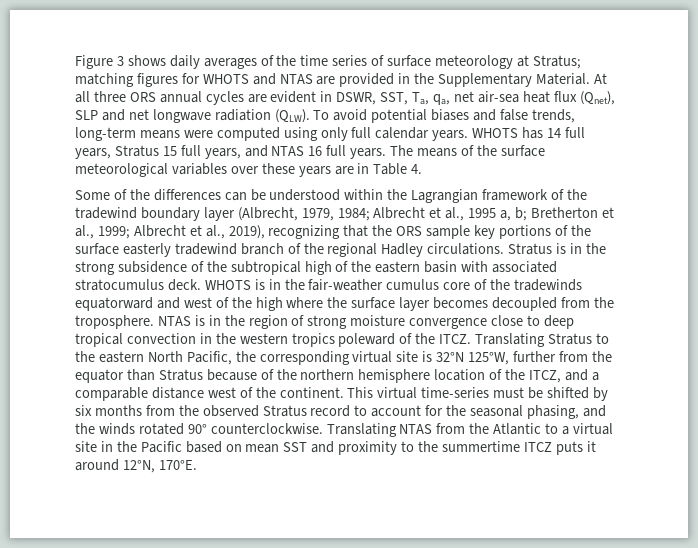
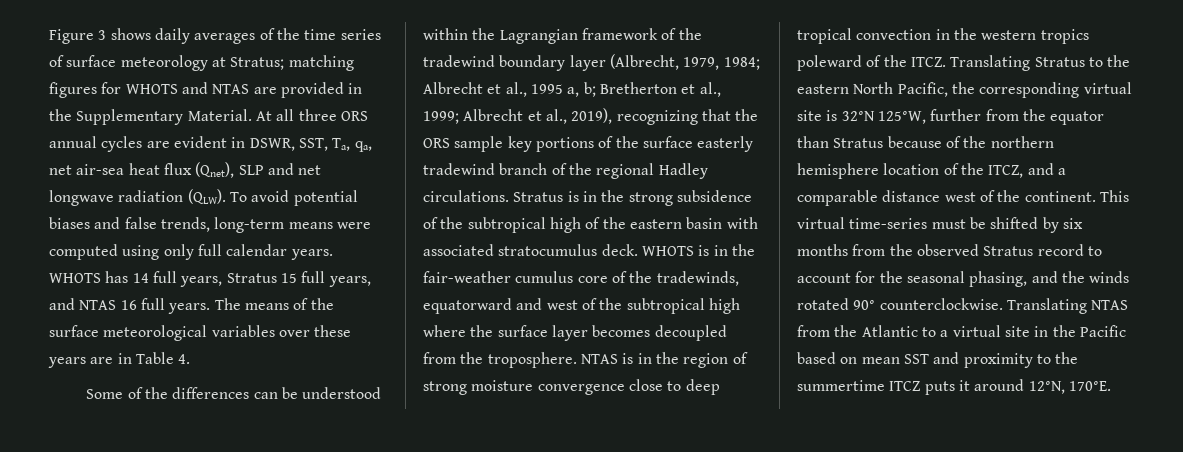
[514,279,583,291] tradewinds -> [656,271,739,286] tradewinds,
(252, 302) none -> [626,298,705,314] subtropical

